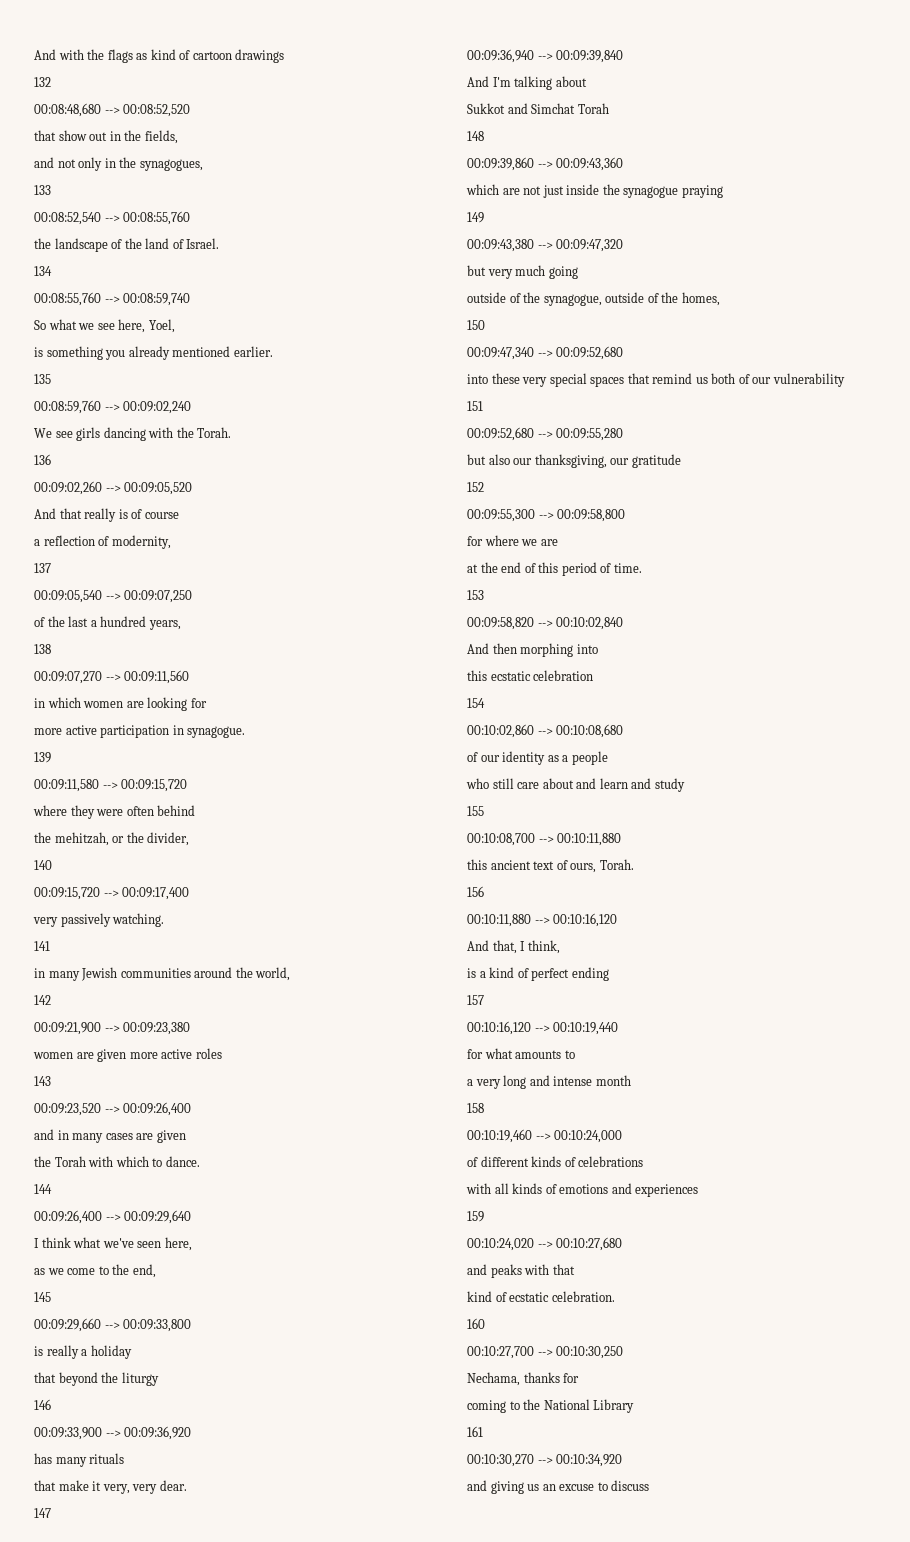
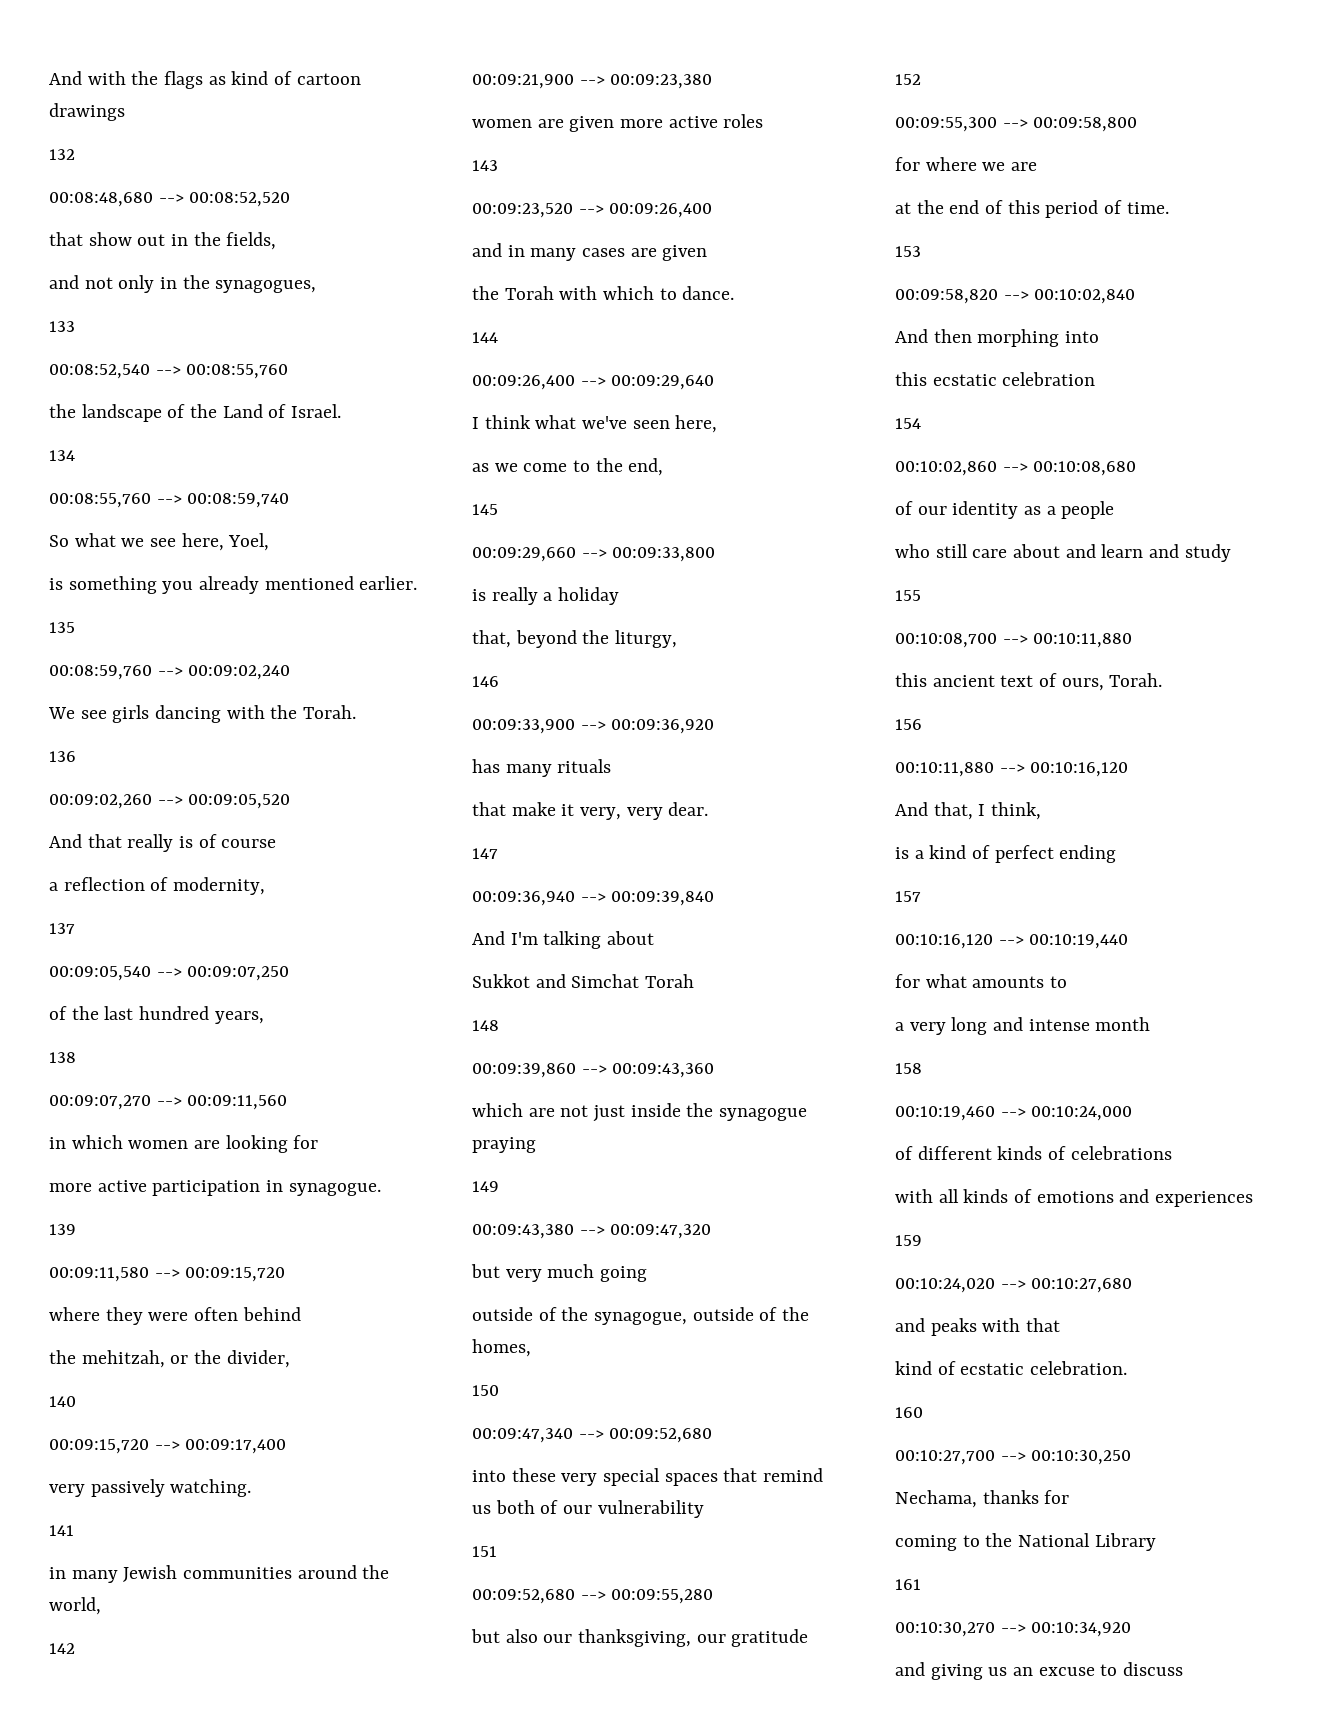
[145,238,170,249] land -> [222,404,263,418] Land
[90,620,97,627] a -> (134, 1013) none
[34,1372,56,1383] that -> [472,630,511,648] that,
[121,1372,159,1386] liturgy -> [615,630,678,648] liturgy,

